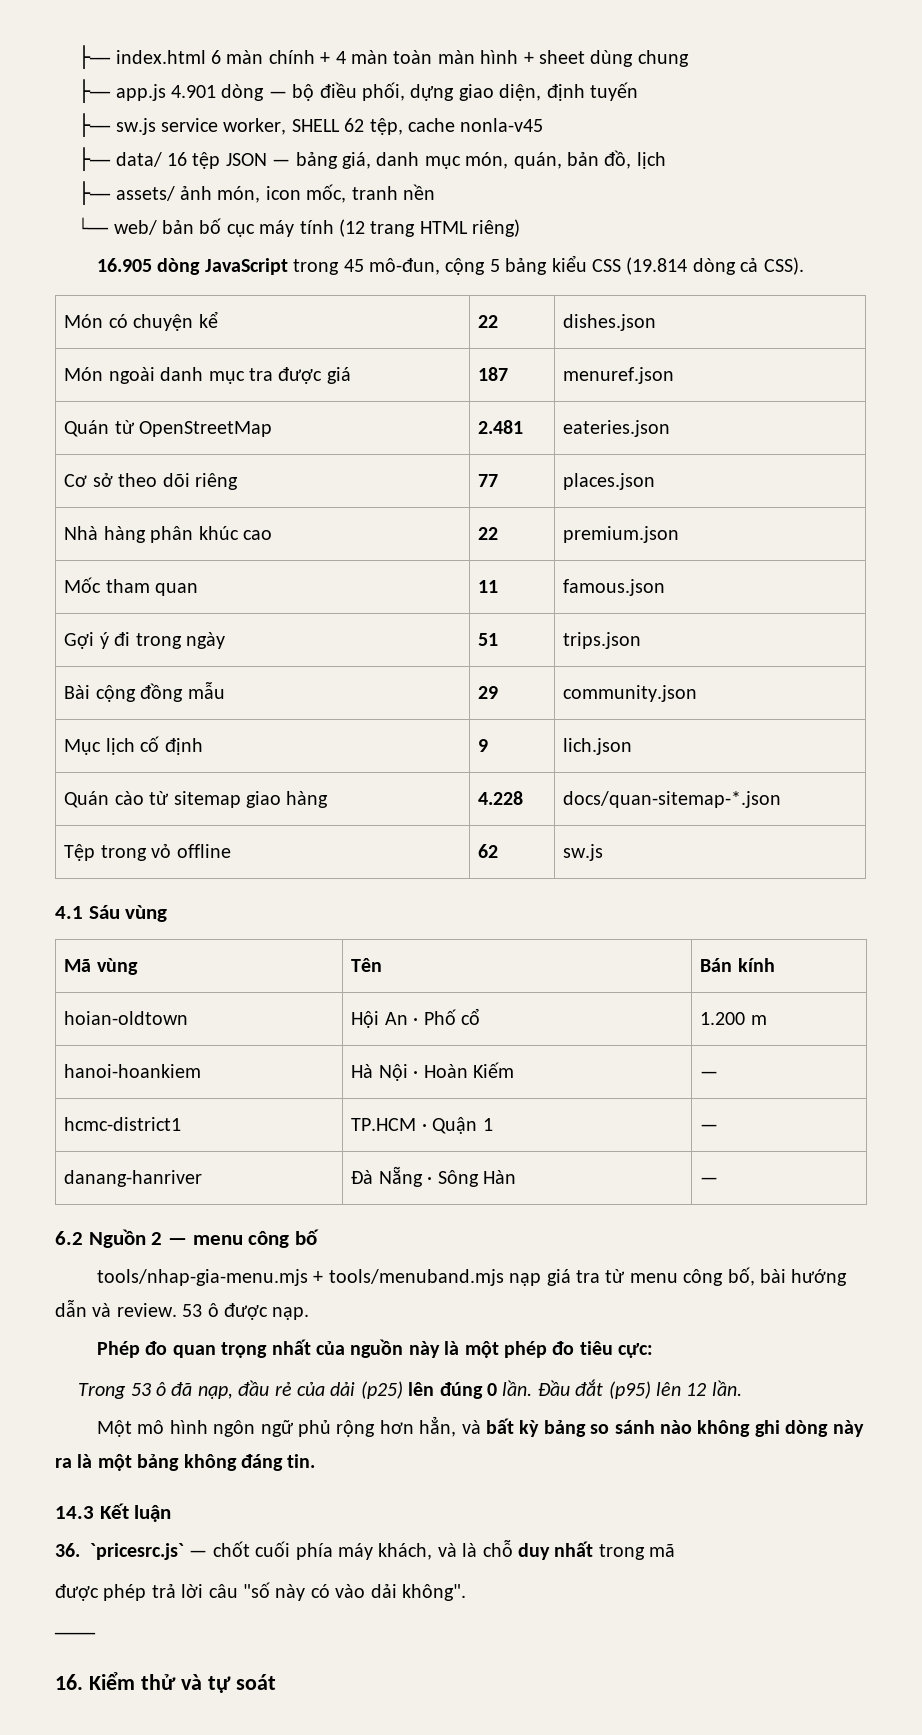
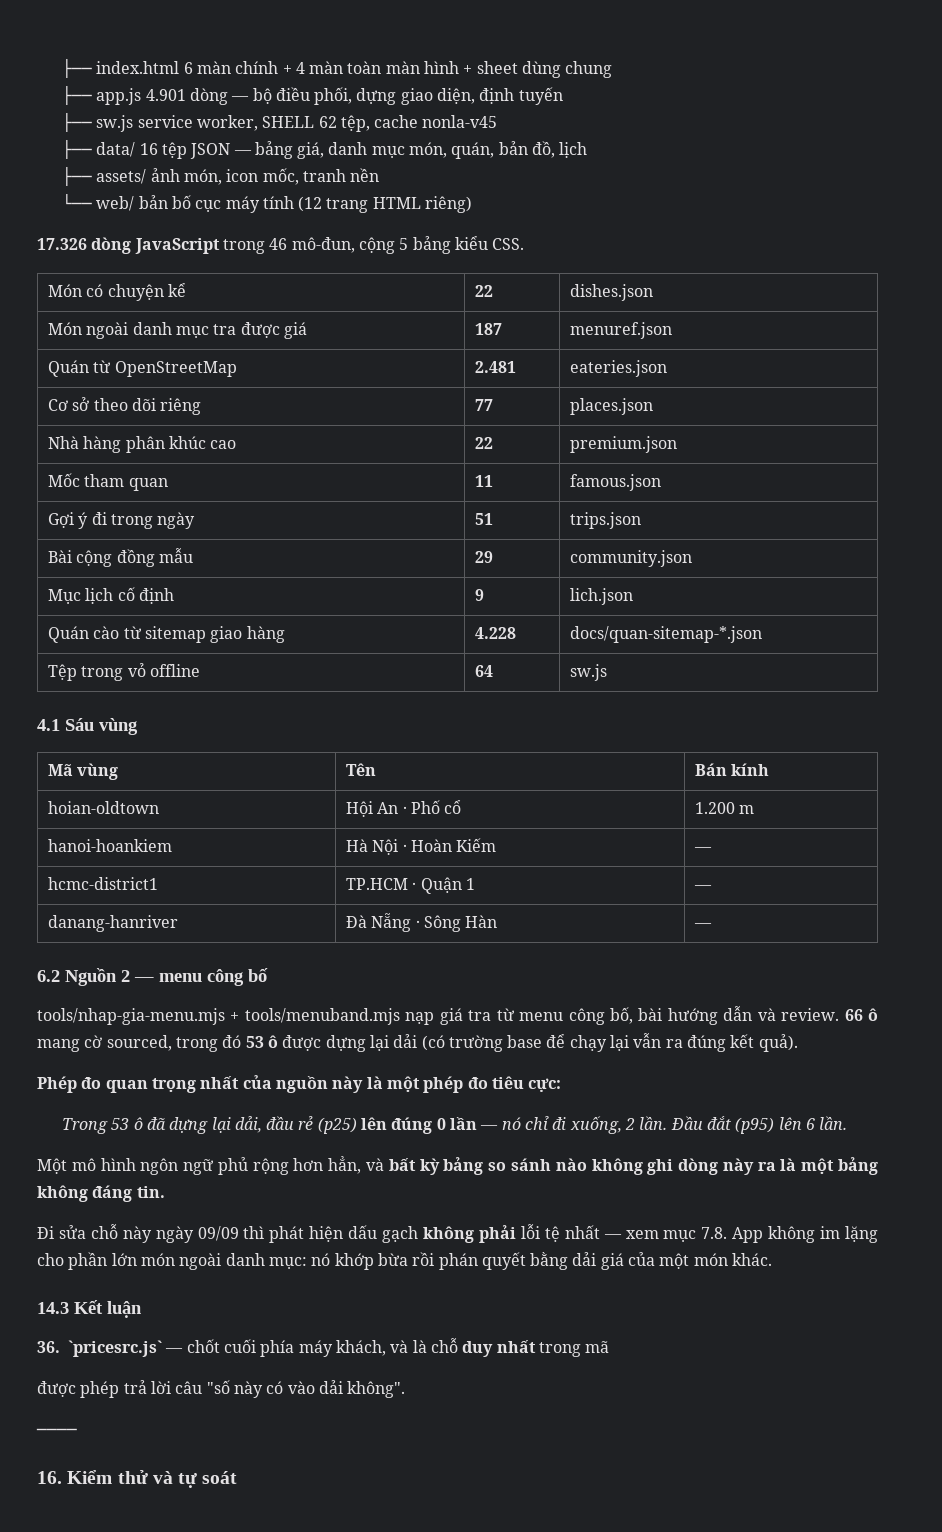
[96,258,152,272] 16.905 -> [37,238,87,250] 17.326
[343,259,364,272] 45 -> [269,238,288,250] 46
[591,257,804,275] CSS (19.814 dòng cả CSS). -> [492,238,525,250] CSS.
[478,844,499,858] 62 -> [475,665,494,677] 64
[182,1303,310,1320] 53 ô được nạp. -> [844,1008,878,1021] [37,1033,798,1052] 66 ô mang cờ sourced, trong đó 53 ô được dựng lại dải (có trường base để chạy lại vẫn ra đúng kết quả).
[197,1380,497,1399] nạp, đầu rẻ của dải (p25) lên đúng 0 -> [169,1116,635,1134] dựng lại dải, đầu rẻ (p25) lên đúng 0 lần — nó chỉ đi xuống, 2
[686,1383,707,1396] 12 -> [805,1118,815,1130] 6
(316, 1461) none -> [37,1224,879,1243] [37,1252,773,1270] // Đi sửa chỗ này ngày 09/09 thì phát hiện dấu gạch không phải lỗi tệ nhất — xem mục 7.8. App không im lặng cho phần lớn món ngoài danh mục: nó khớp bừa rồi phán quyết bằng dải giá của một món khác.

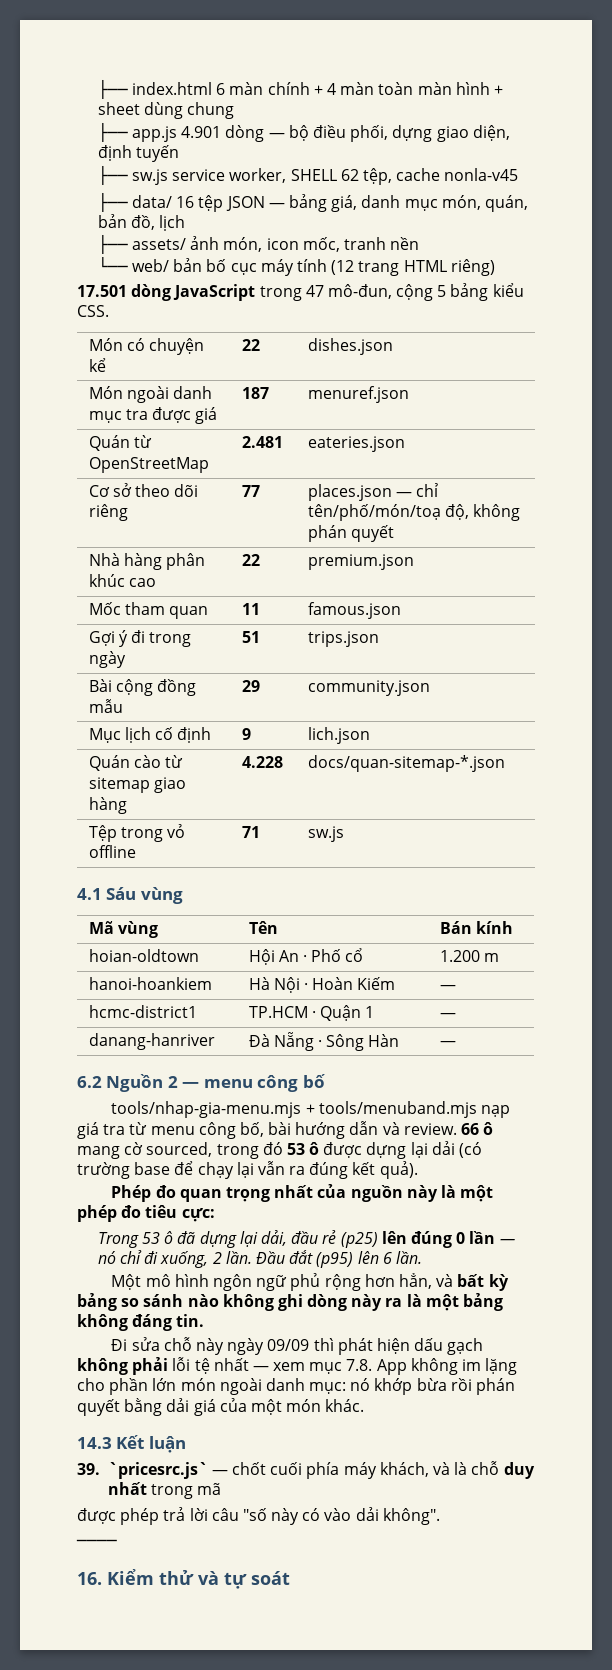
[37,238,87,250] 17.326 -> [77,285,127,297] 17.501
[269,238,288,250] 46 -> [305,285,324,297] 47
(654, 406) none -> [395,483,439,497] [307,504,521,521] [307,525,394,542] — chỉ tên/phố/món/toạ độ, không phán quyết
[475,665,494,677] 64 -> [241,826,260,838] 71
[37,1341,60,1353] 36. -> [77,1463,100,1475] 39.

